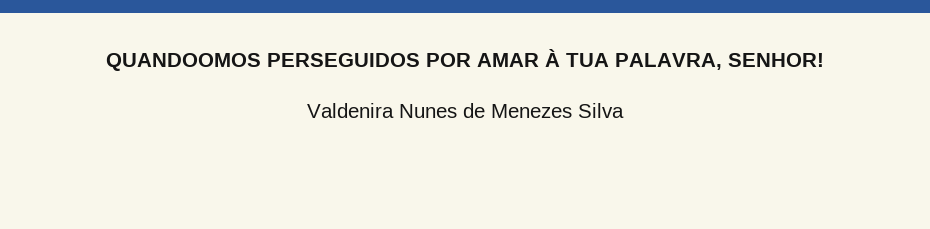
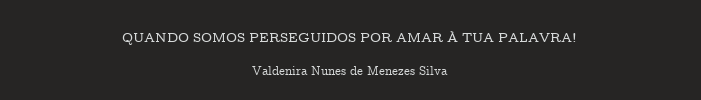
[106,53,261,71] QUANDOOMOS -> [121,32,245,45] QUANDO SOMOS
[615,53,824,70] PALAVRA, SENHOR! -> [497,33,577,42] PALAVRA!

